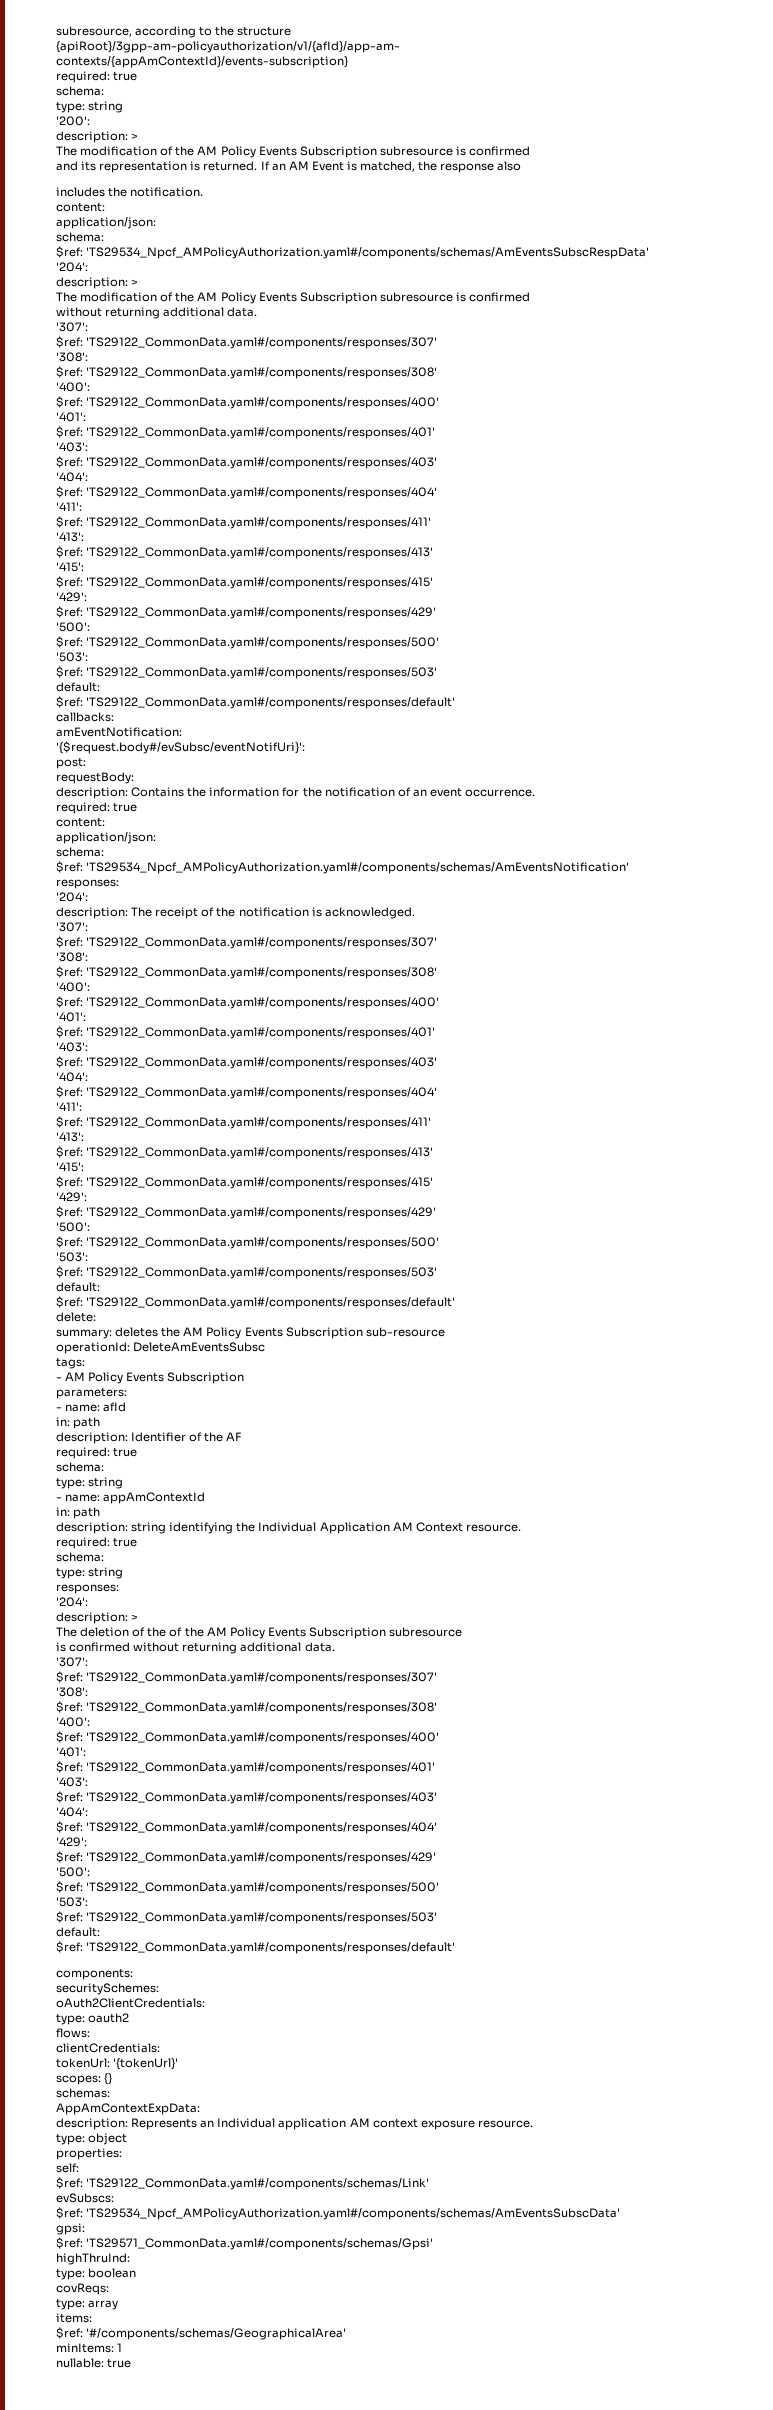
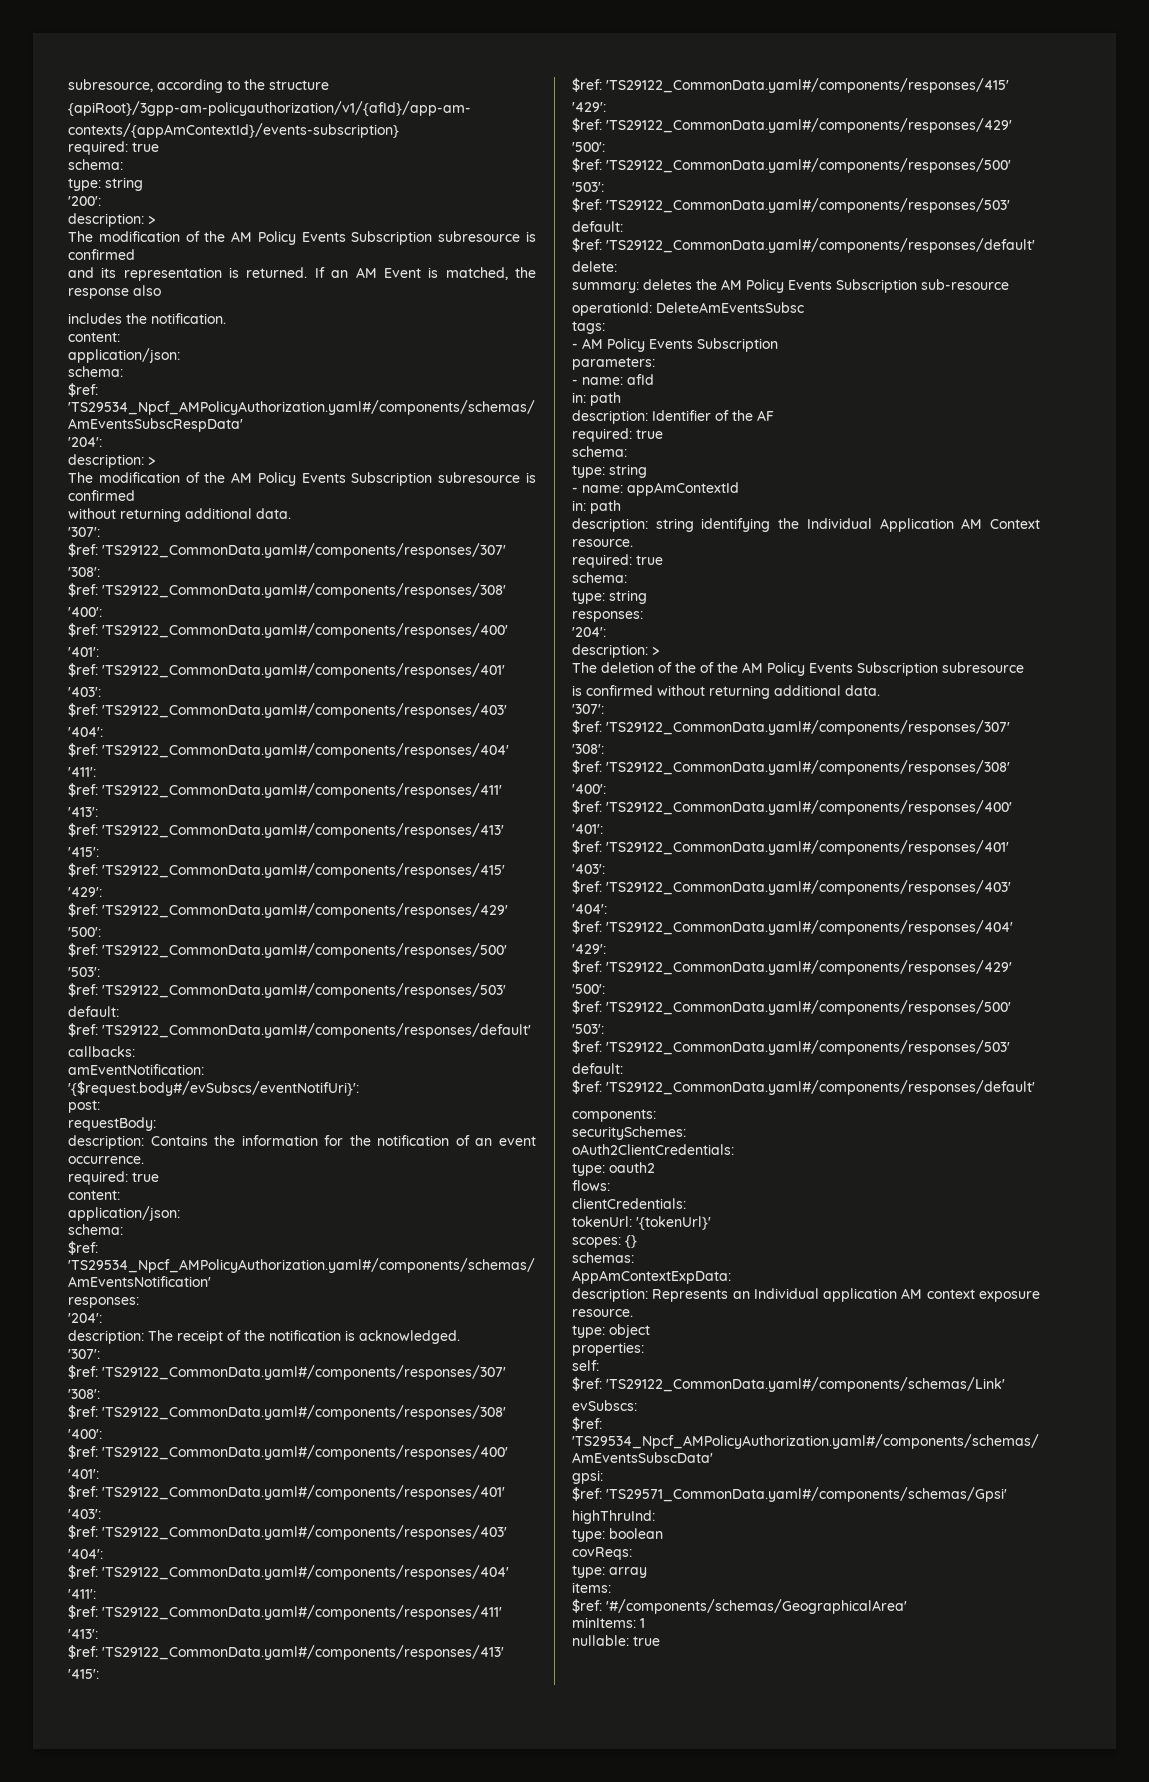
[56,741,305,754] '{$request.body#/evSubsc/eventNotifUri}': -> [68,1081,359,1096] '{$request.body#/evSubscs/eventNotifUri}':

